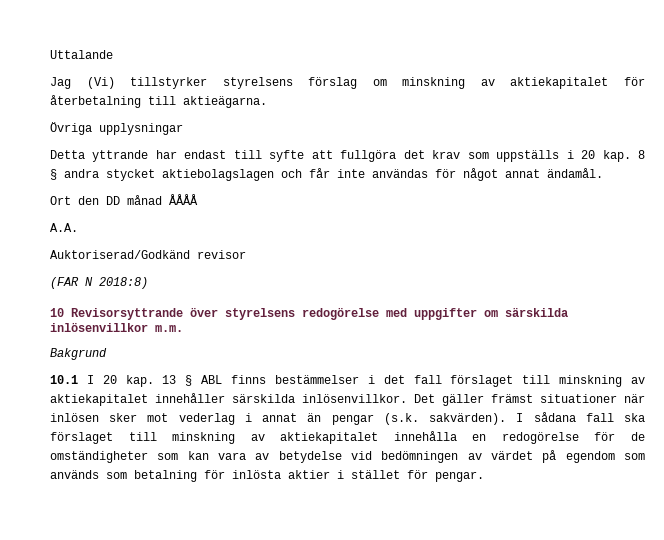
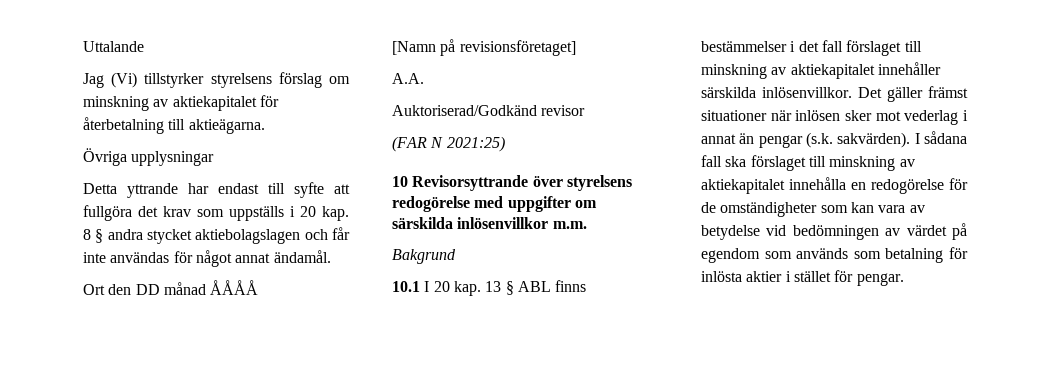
(198, 199) none -> [392,39,576,56] // [Namn på revisionsföretaget]
[99,277,148,289] 2018:8) -> [446,136,505,152] 2021:25)

